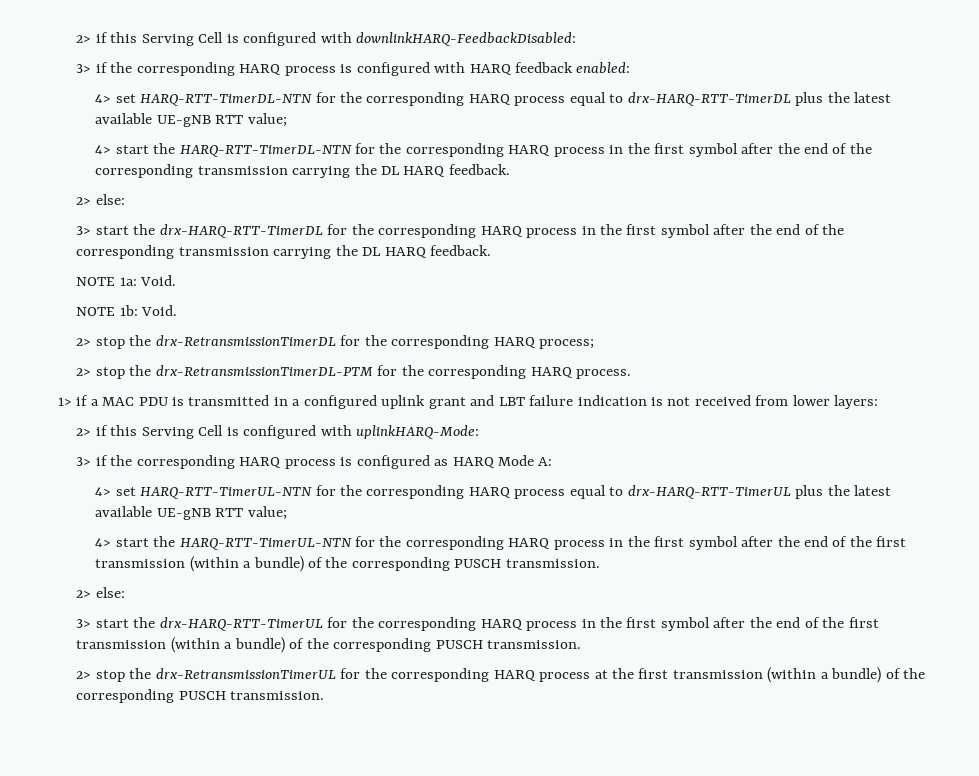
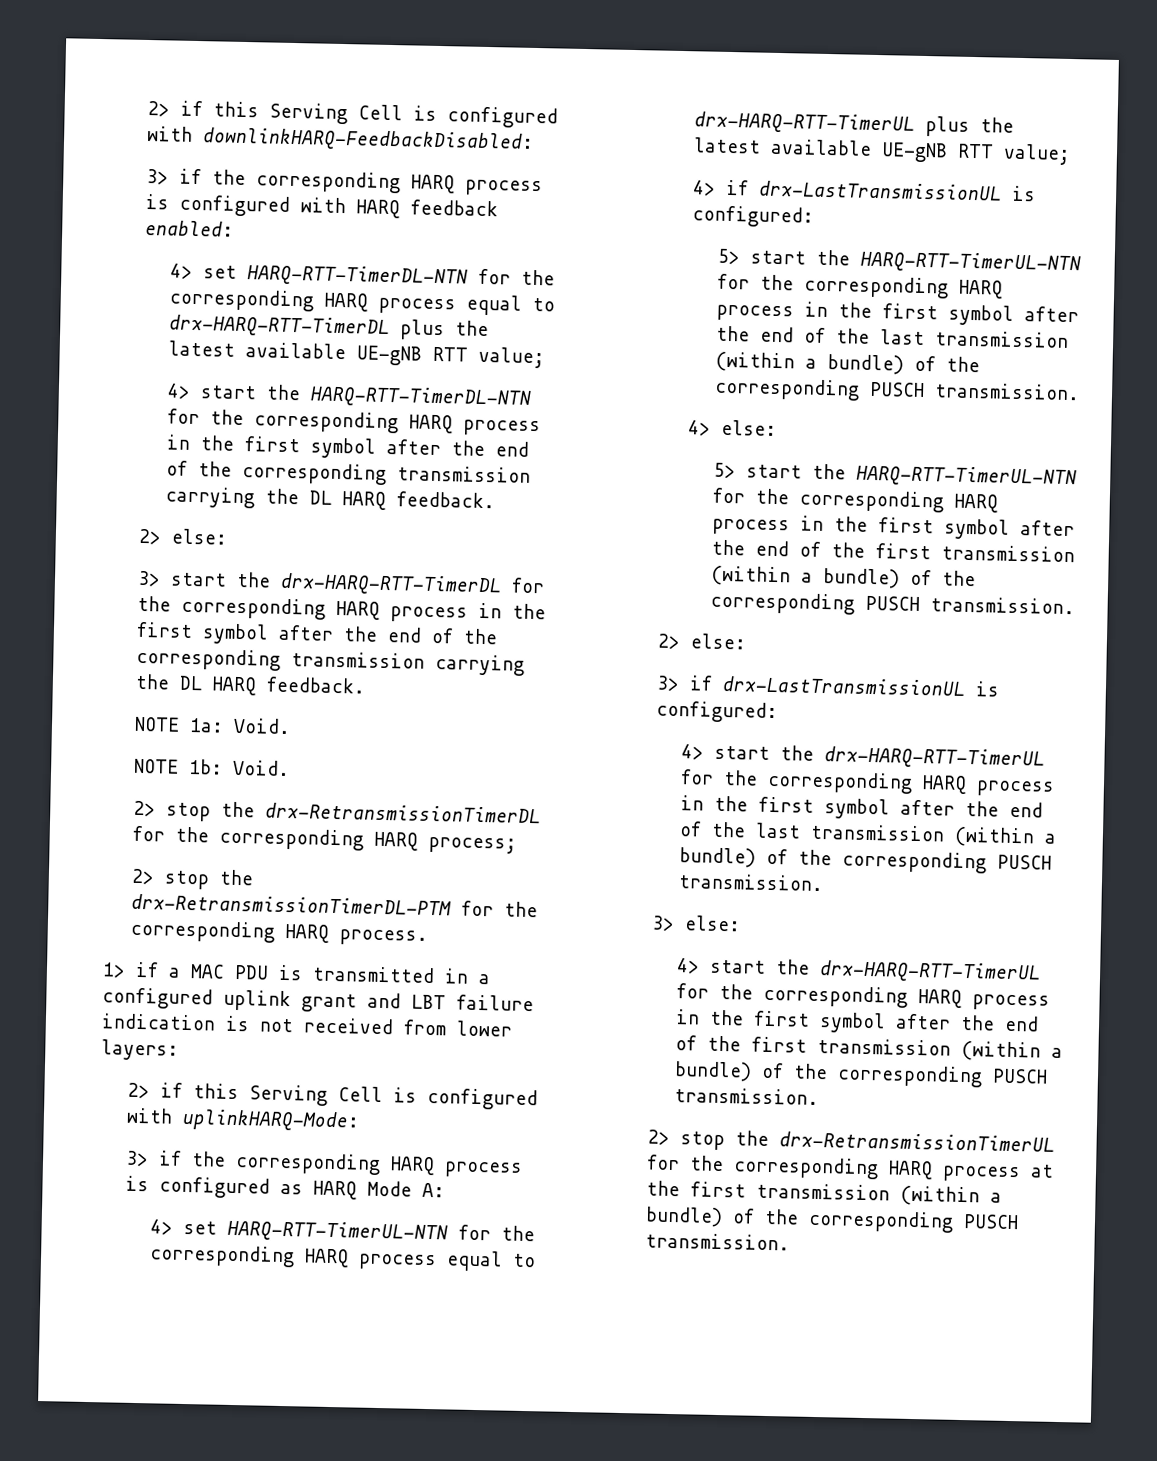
(112, 542) none -> [725,179,1036,202] [691,205,814,228] [717,248,1082,275] [717,273,1004,299] [716,301,1080,326] [716,325,1070,349] [715,351,981,375] [714,377,1081,401] [687,419,777,437] [713,462,737,479] if drx-LastTransmissionUL is configured: // 5> start the HARQ-RTT-TimerUL-NTN for the corresponding HARQ process in the first symbol after the end of the last transmission (within a bundle) of the corresponding PUSCH transmission. // 4> else: // 5>
(92, 623) none -> [688,675,1000,697] [655,700,778,724] [680,744,1045,770] [679,769,1055,797] [679,795,1043,820] [678,821,1056,848] [678,847,1052,874] [677,873,824,892] [650,915,741,932] [676,958,700,974] if drx-LastTransmissionUL is configured: // 4> start the drx-HARQ-RTT-TimerUL for the corresponding HARQ process in the first symbol after the end of the last transmission (within a bundle) of the corresponding PUSCH transmission. // 3> else: // 4>

